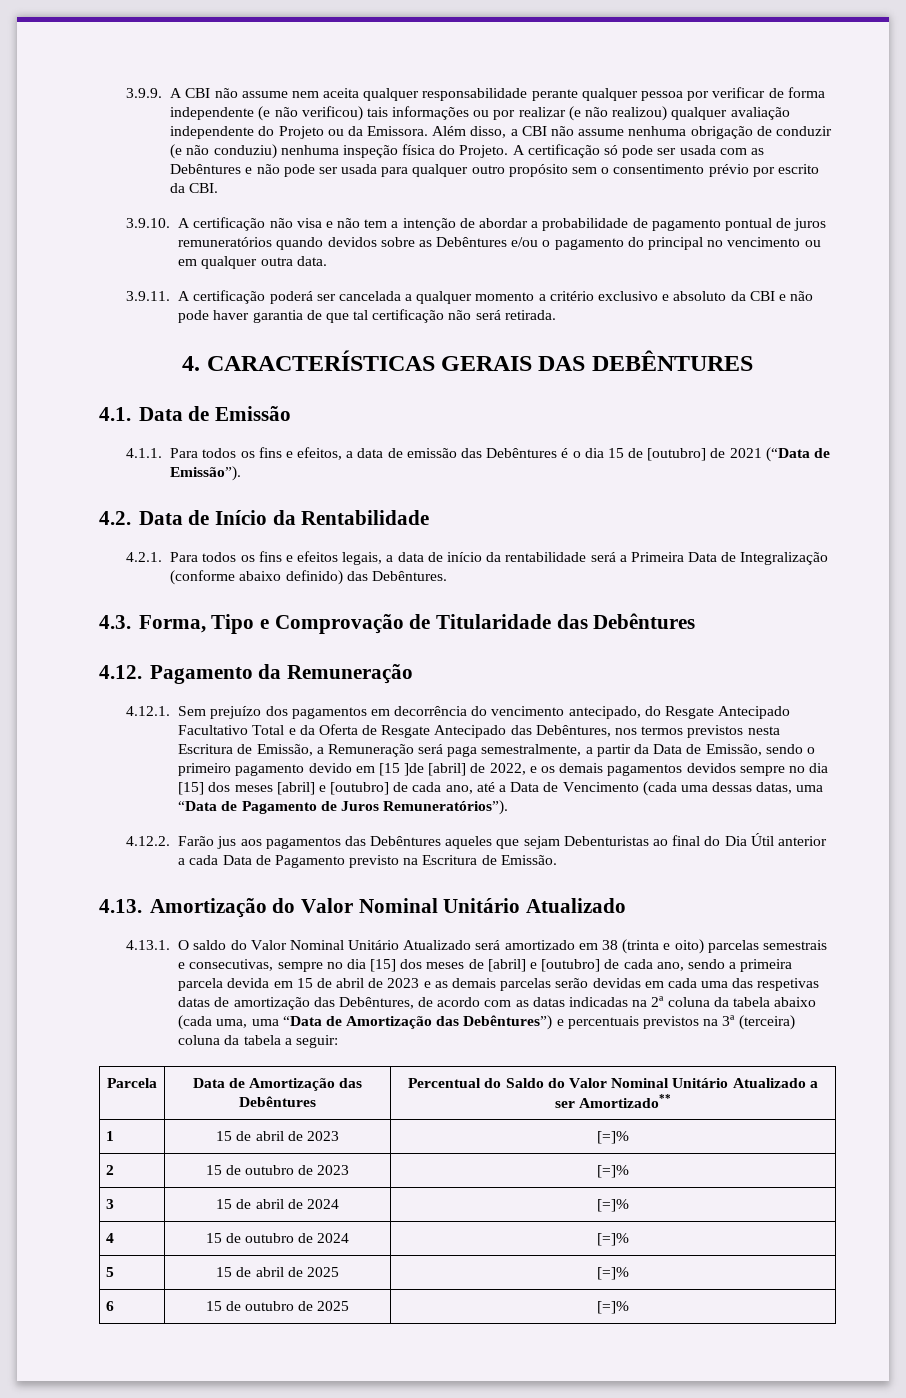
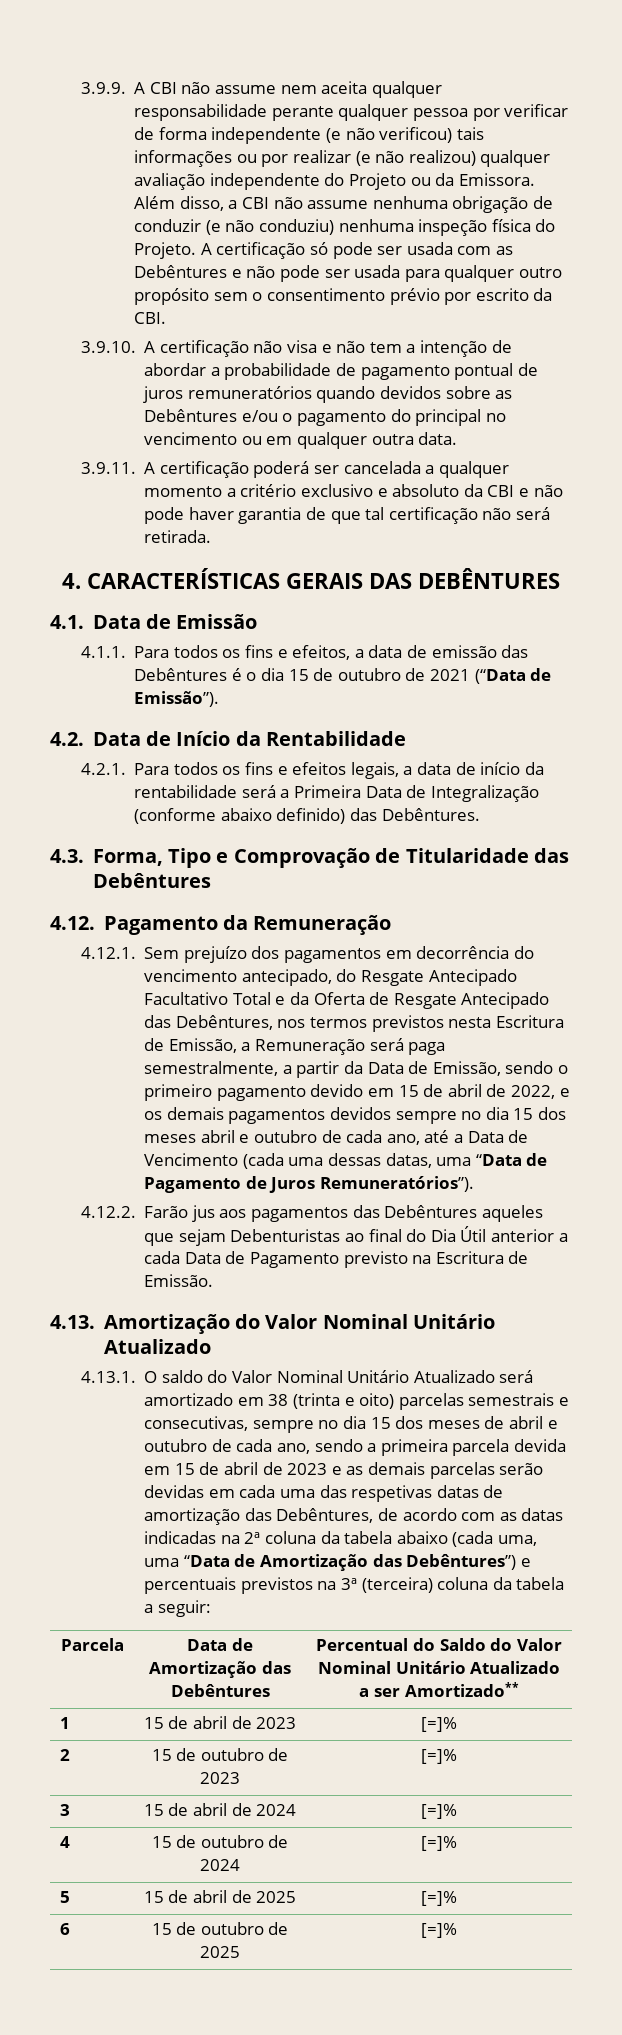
[647,448,707,461] [outubro] -> [337,668,401,681] outubro
[378,763,467,776] [15 ]de [abril] -> [398,1084,482,1097] 15 de abril
[178,782,390,795] [15] dos meses [abril] e [outubro] -> [513,1107,566,1120] [144,1130,317,1143] 15 dos meses abril e outubro
[370,959,397,972] [15] -> [370,1417,391,1429] 15
[487,959,601,972] [abril] e [outubro] -> [508,1416,558,1429] [144,1439,208,1452] abril e outubro

